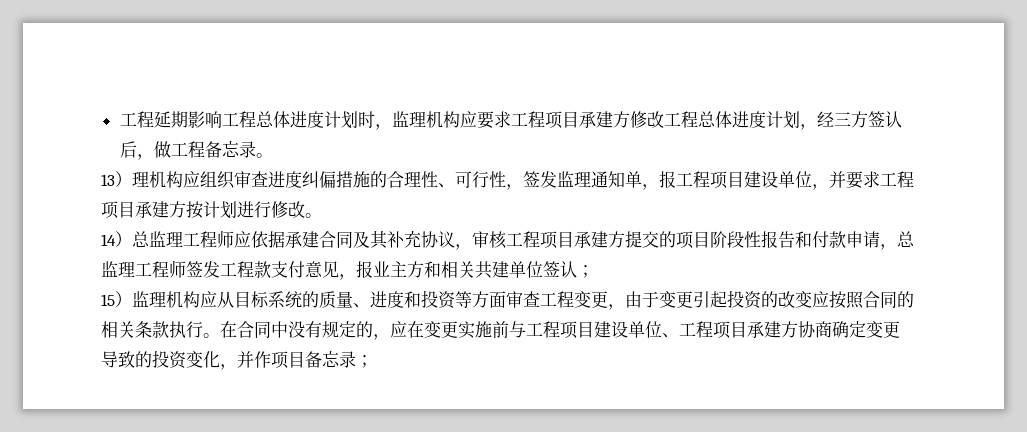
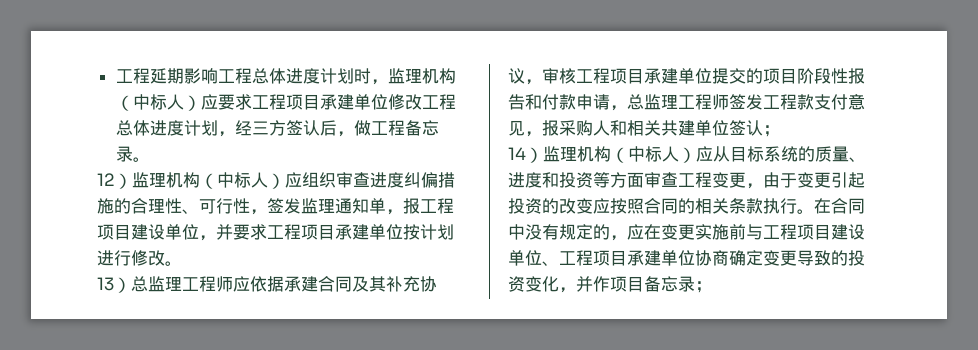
(460, 119) none -> [115,94,201,111] （中标人）
[612,111,630,128] 方 -> [353,94,388,110] 单位
[101,171,183,188] 13）理机构 -> [97,172,285,189] 12）监理机构（中标人）
[169,201,186,218] 方 -> [369,224,403,240] 单位
[101,234,116,246] 14 -> [97,277,114,291] 13
[608,231,625,248] 方 -> [678,68,712,84] 单位
[373,261,424,278] 业主方 -> [559,120,610,136] 采购人
[101,291,200,308] 15）监理机构 -> [508,146,696,163] 14）监理机构（中标人）
[781,321,798,338] 方 -> [661,250,695,266] 单位

